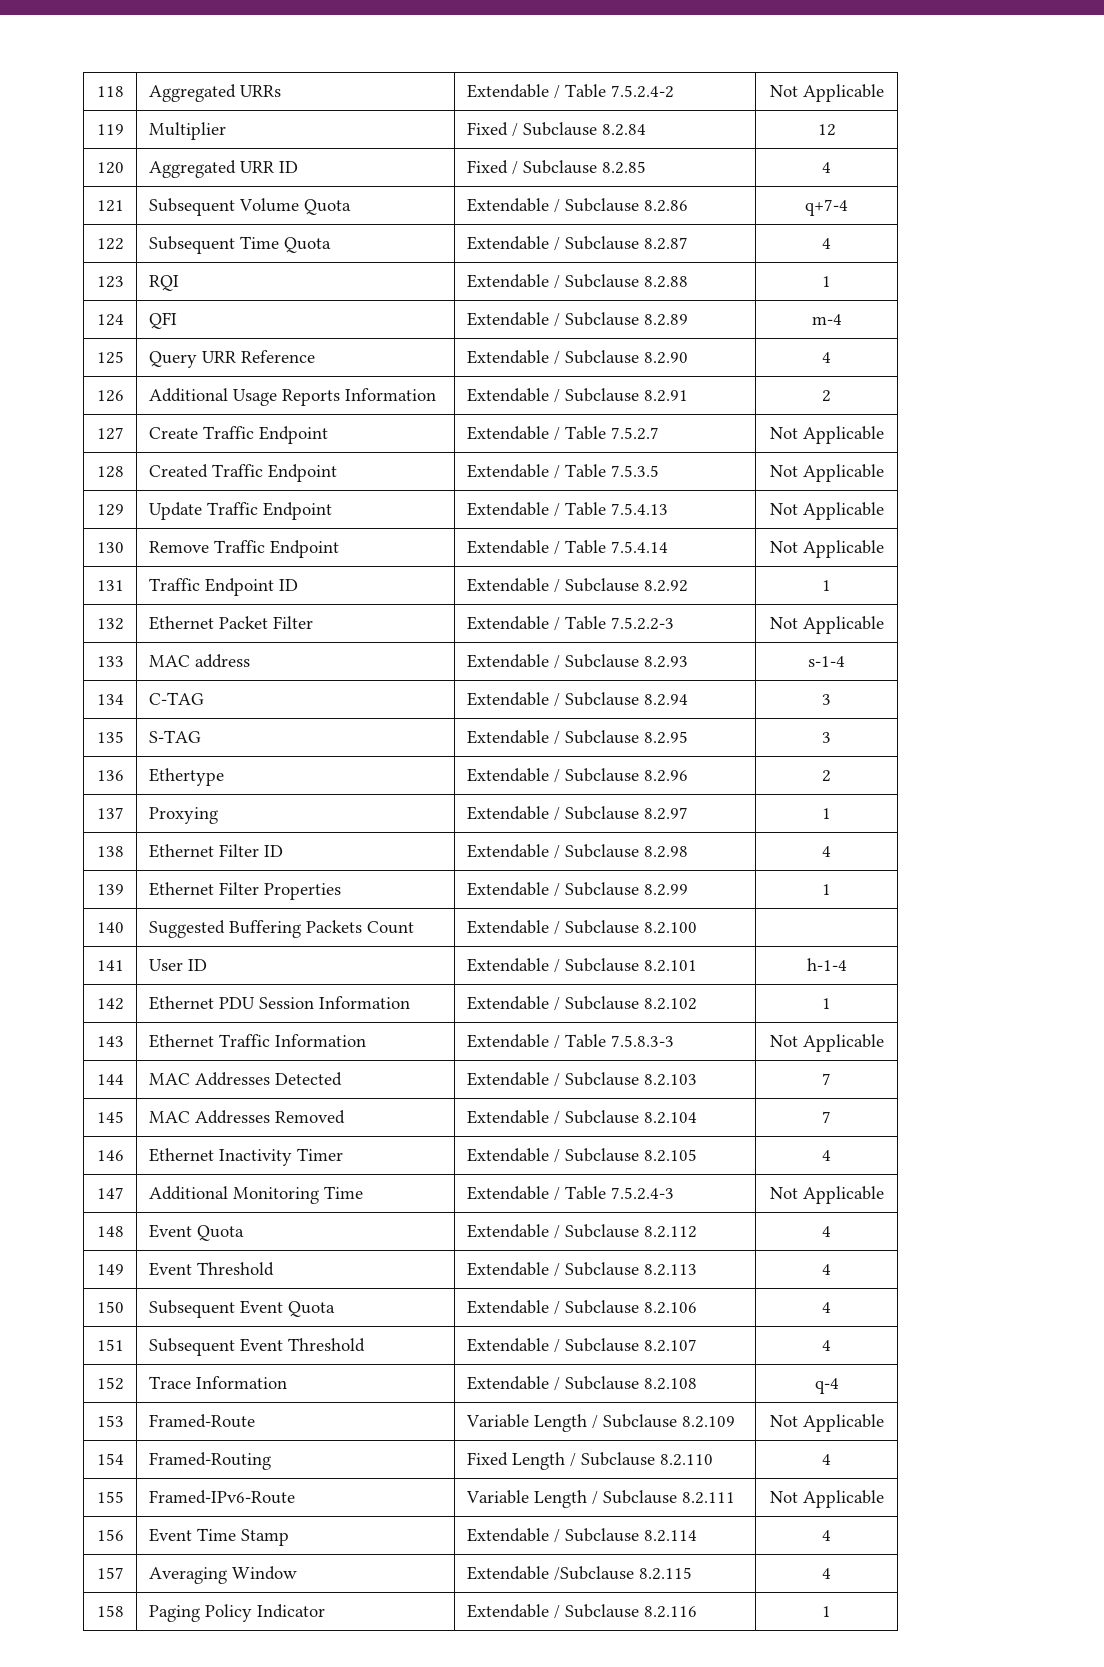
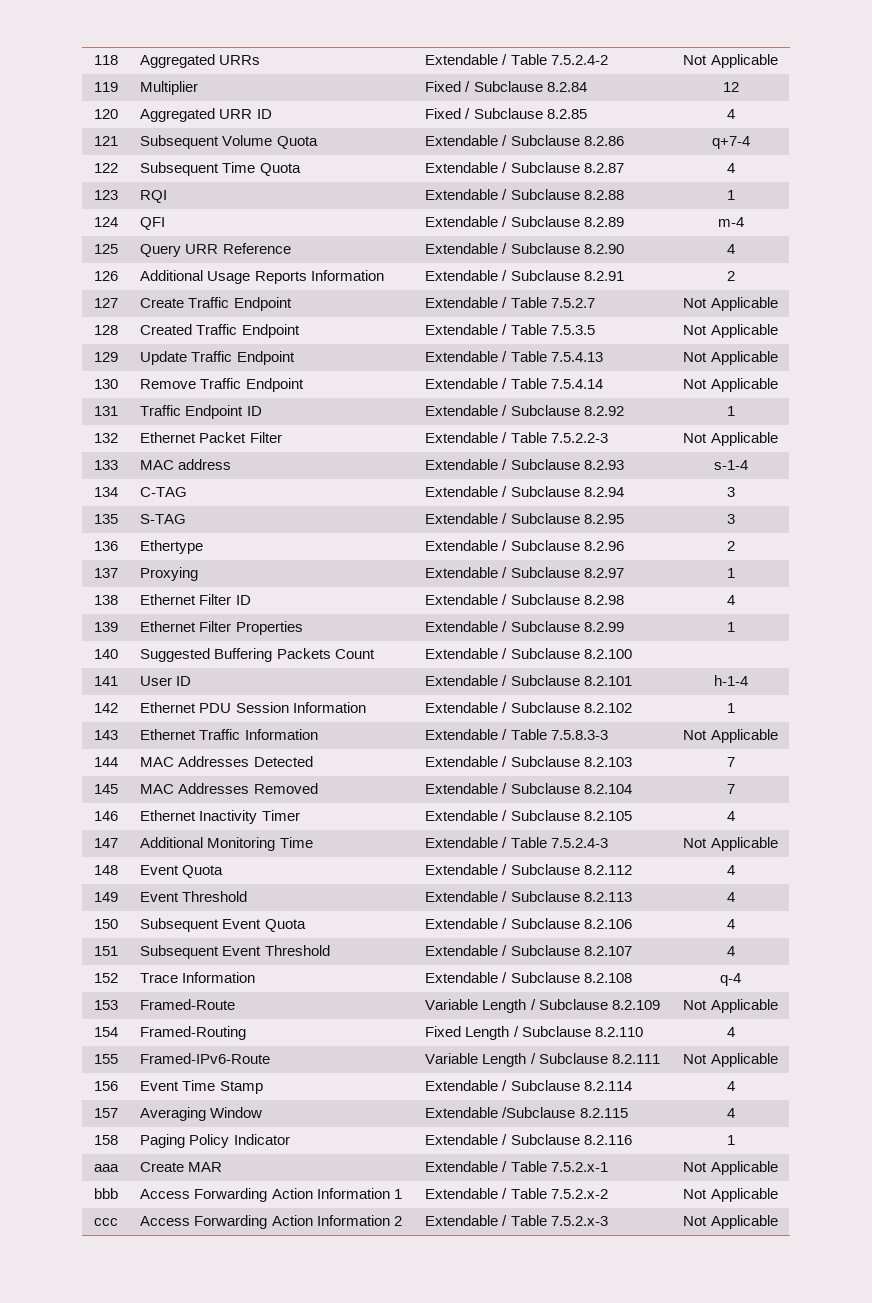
(831, 1611) none -> [94,1164,119,1172] [140,1162,223,1172] [425,1161,608,1172] [683,1161,778,1175] [94,1188,118,1199] [140,1188,402,1202] [425,1188,608,1199] [683,1188,778,1202] [94,1218,118,1226] [140,1215,402,1229] [425,1215,608,1226] [683,1215,778,1229] // aaa | Create MAR | Extendable / Table 7.5.2.x-1 | Not Applicable // bbb | Access Forwarding Action Information 1 | Extendable / Table 7.5.2.x-2 | Not Applicable // ccc | Access Forwarding Action Information 2 | Extendable / Table 7.5.2.x-3 | Not Applicable

